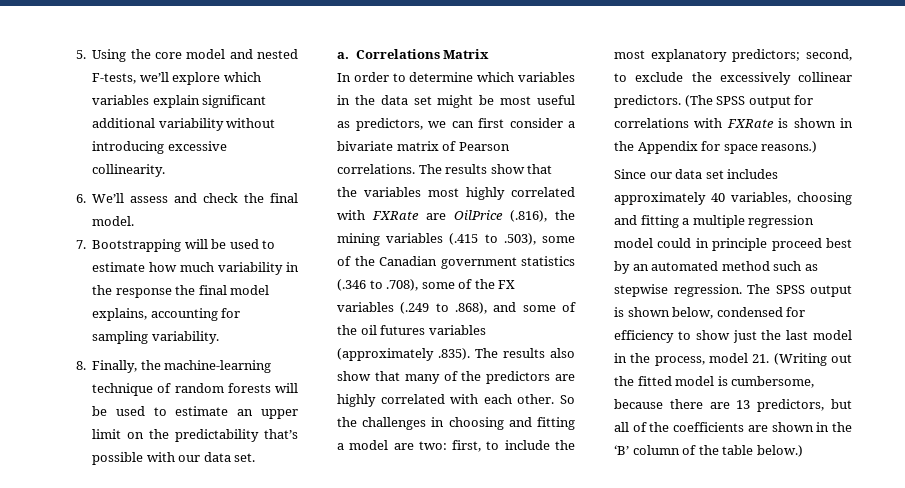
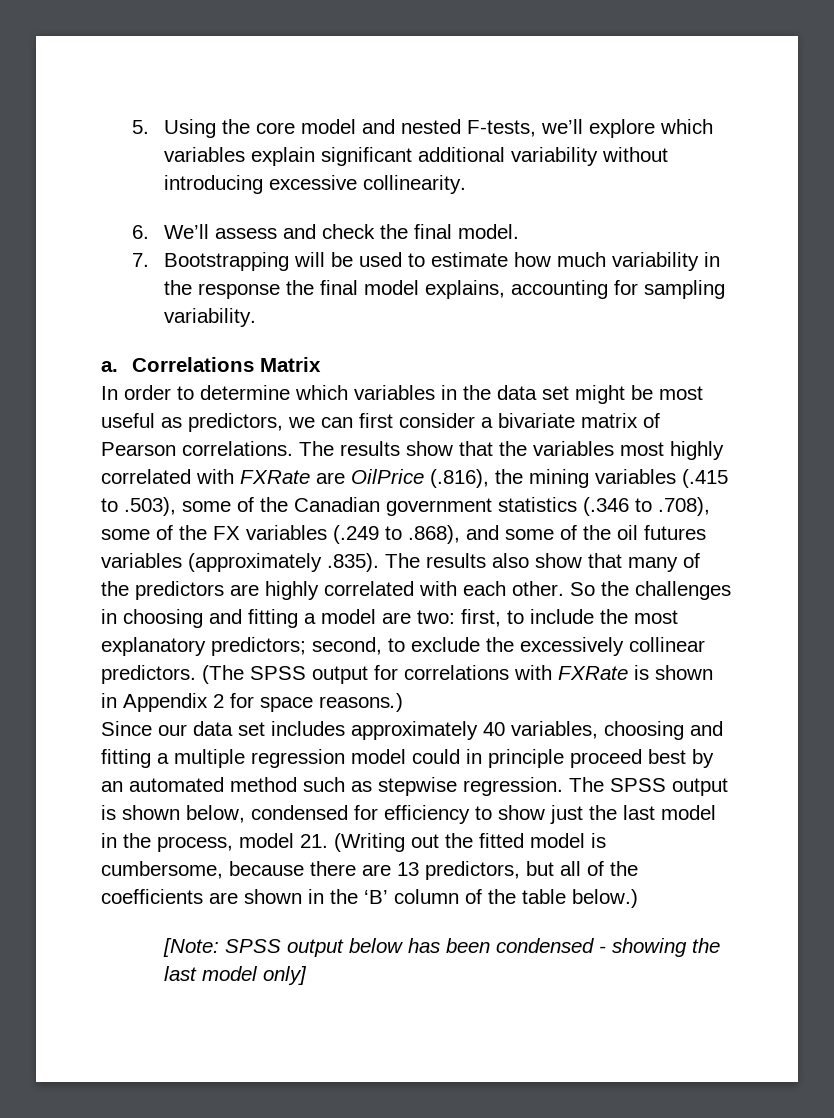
[75,360,272,373] [92,383,299,396] [92,406,298,419] [92,429,298,442] [92,452,256,465] // 8. Finally, the machine-learning technique of random forests will be used to estimate an upper limit on the predictability that’s possible with our data set. -> (256, 317) none
[614,141,698,154] the Appendix -> [123,693,224,712] Appendix 2
(803, 451) none -> [162,938,720,957] [163,966,307,985] // [Note: SPSS output below has been condensed - showing the last model only]

